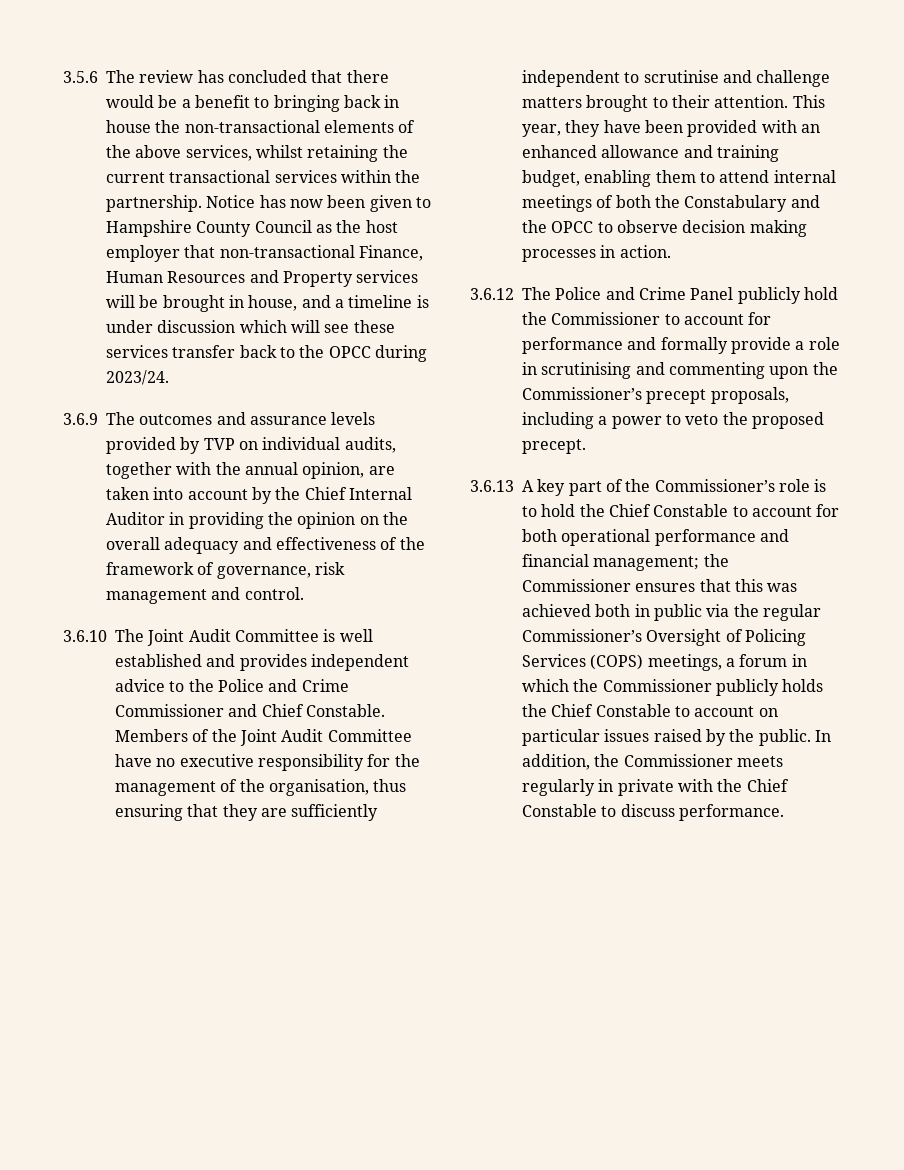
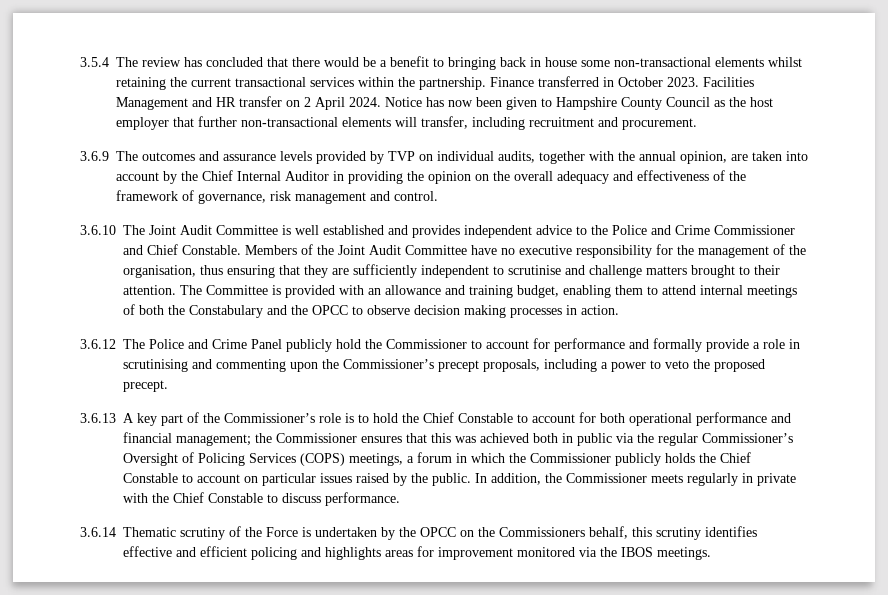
[63,71,98,83] 3.5.6 -> [80,57,109,67] 3.5.4
[155,120,416,133] [106,145,252,161] the non-transactional elements of the above services, -> [581,57,764,67] some non-transactional elements
(202, 203) none -> [490,76,754,87] [116,96,381,110] Finance transferred in October 2023. Facilities Management and HR transfer on 2 April 2024.
[219,245,423,261] [106,270,419,287] [106,295,429,312] [106,320,395,333] [106,345,427,362] [106,370,169,385] non-transactional Finance, Human Resources and Property services will be brought in house, and a timeline is under discussion which will see these services transfer back to the OPCC during 2023/24. -> [198,116,697,130] further non-transactional elements will transfer, including recruitment and procurement.
[792,95,825,108] [522,120,683,137] This year, they have been -> [180,285,281,295] The Committee is
[522,145,597,158] enhanced -> (381, 291) none
(784, 812) none -> [80,526,757,540] [123,546,711,560] // 3.6.14 Thematic scrutiny of the Force is undertaken by the OPCC on the Commissioners behalf, this scrutiny identifies effective and efficient policing and highlights areas for improvement monitored via the IBOS meetings.

